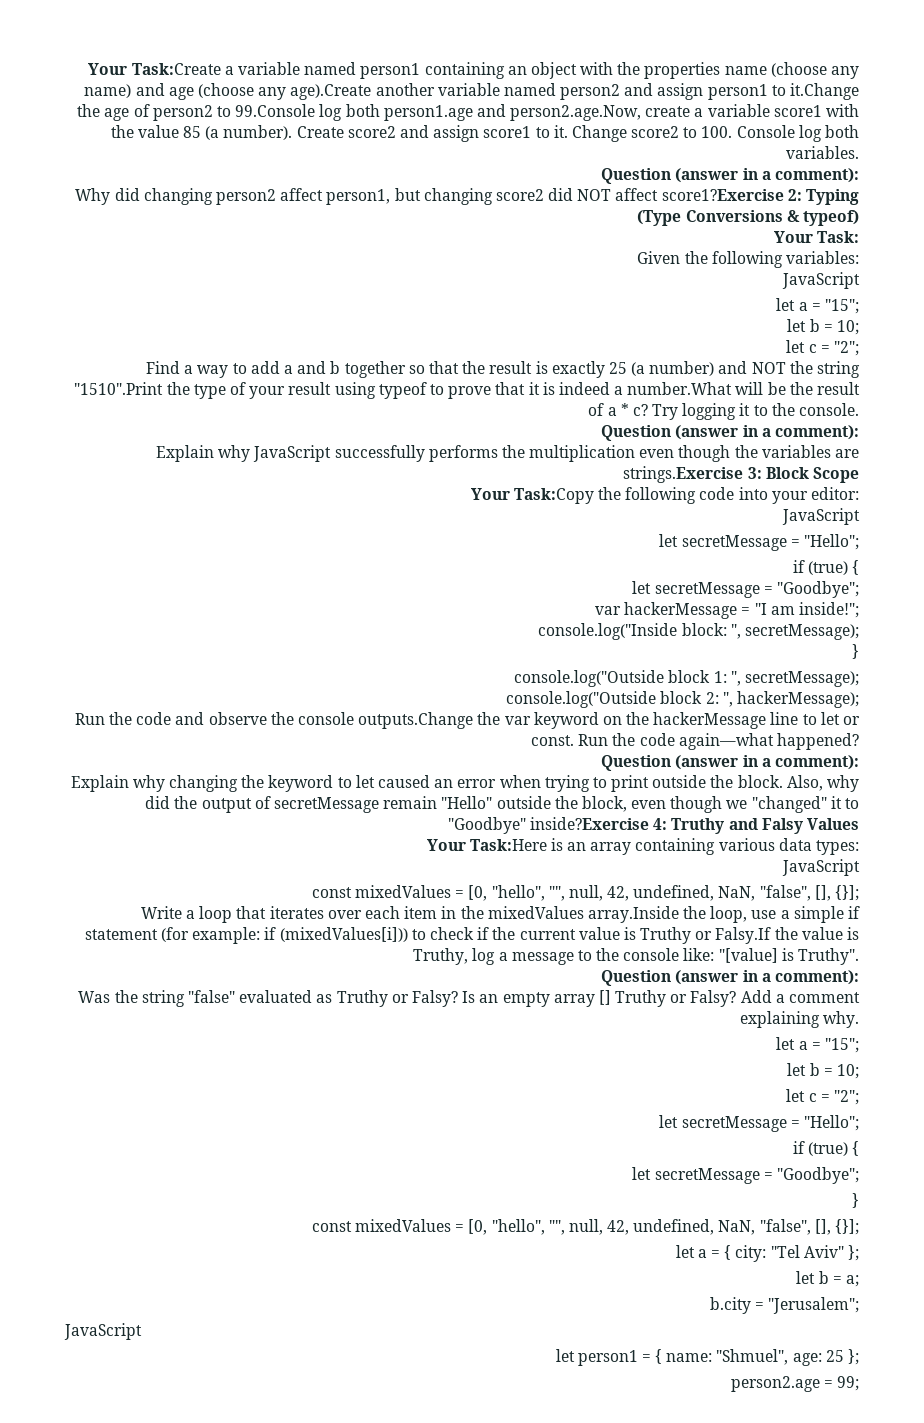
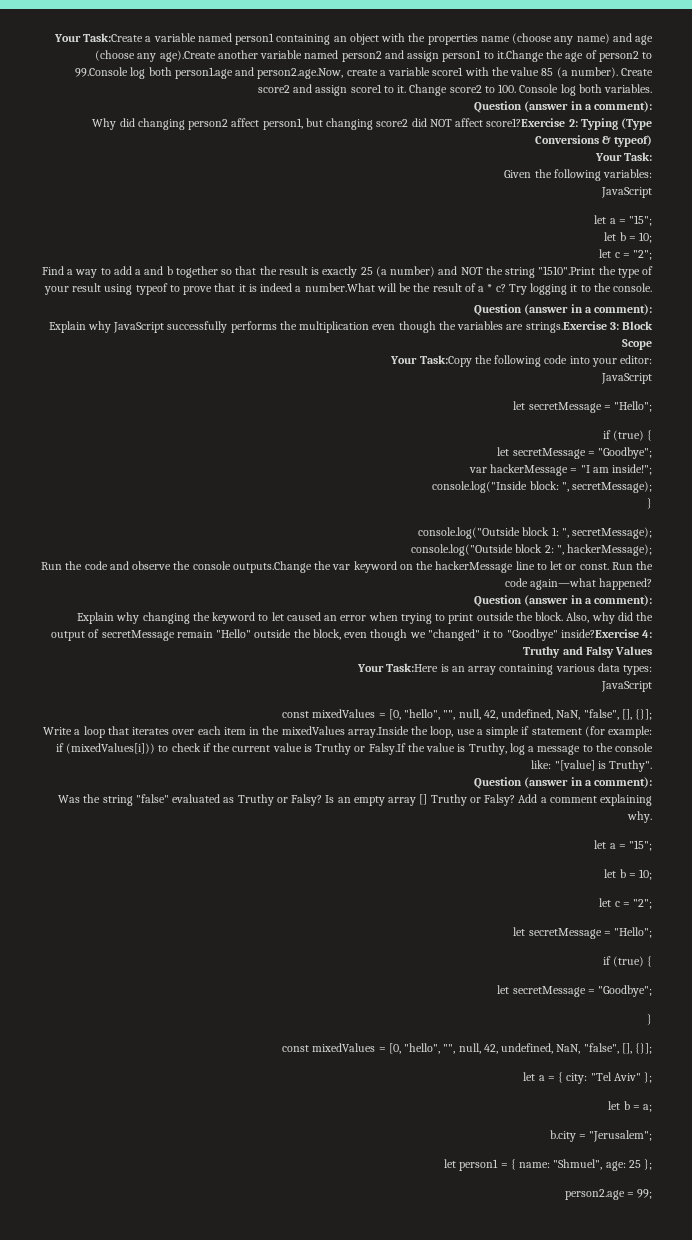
[64,1323,142,1340] // JavaScript -> (652, 1136) none

